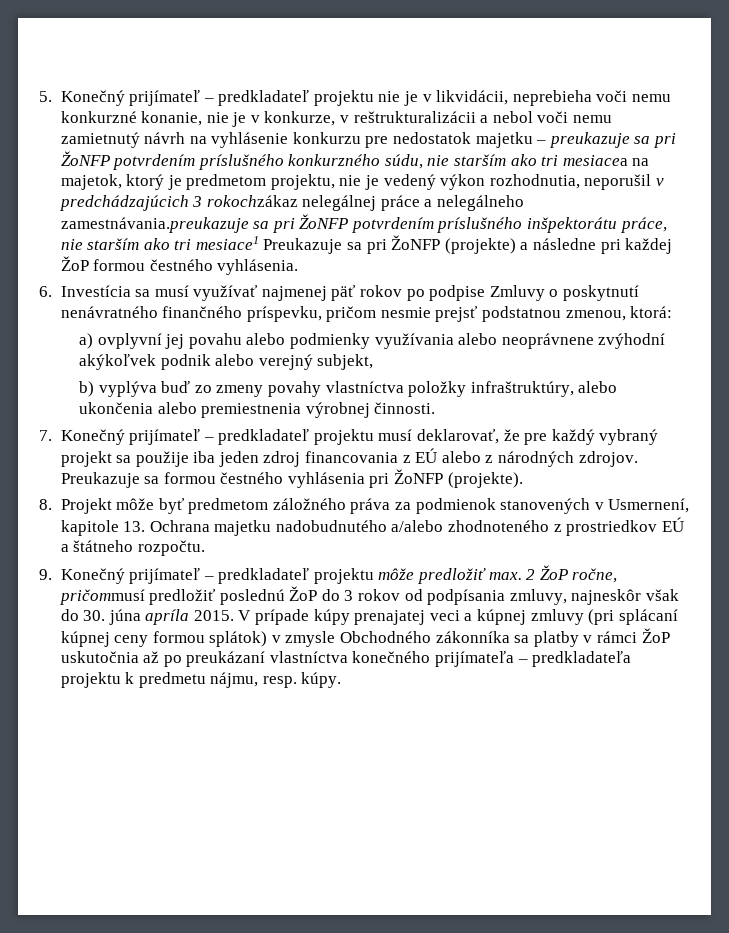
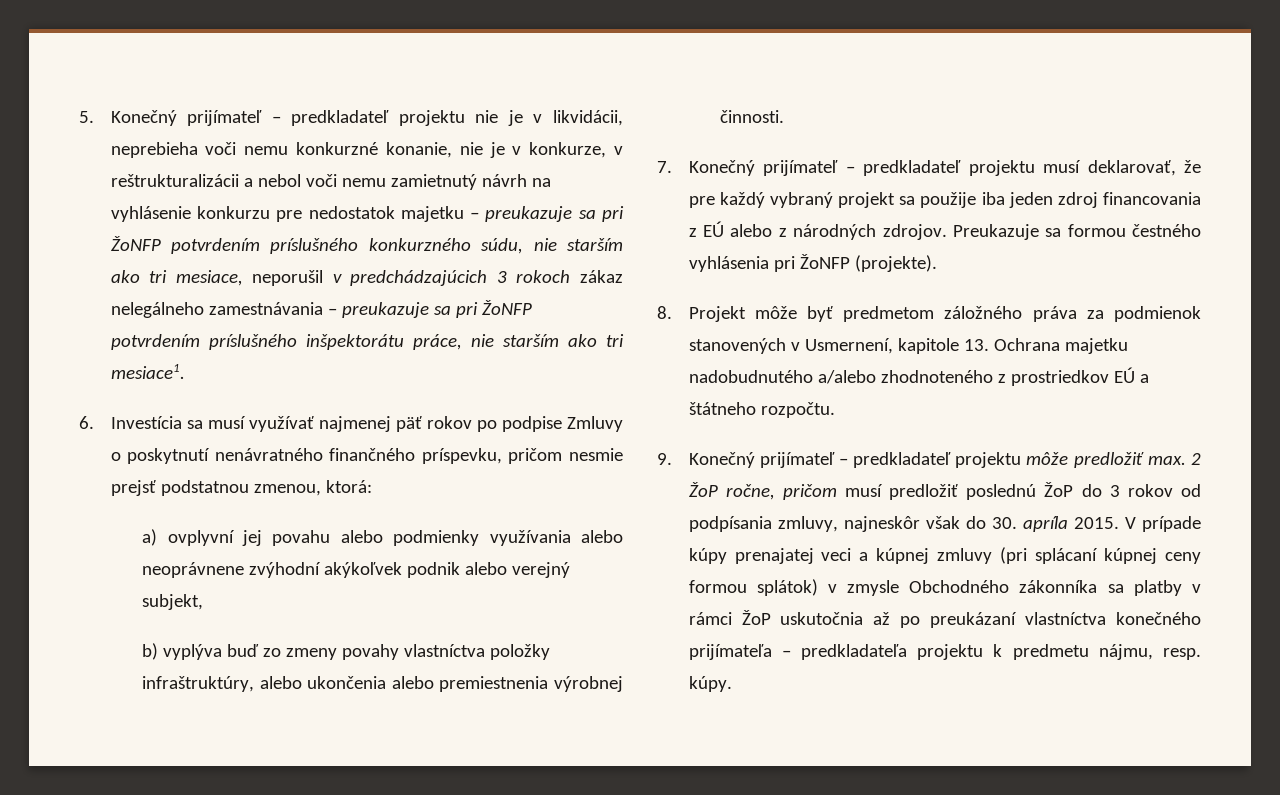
[562,155,650,166] [60,174,664,190] [59,195,525,211] [60,217,249,233] mesiacea na majetok, ktorý je predmetom projektu, nie je vedený výkon rozhodnutia, neporušil v predchádzajúcich 3 rokochzákaz nelegálnej práce a nelegálneho zamestnávania.preukazuje -> [175,270,623,286] [110,302,429,318] mesiace, neporušil v predchádzajúcich 3 rokoch zákaz nelegálneho zamestnávania – preukazuje
[195,235,673,254] [60,256,299,275] mesiace1 Preukazuje sa pri ŽoNFP (projekte) a následne pri každej ŽoP formou čestného vyhlásenia. -> [110,364,185,379] mesiace1.
[59,589,145,605] pričommusí -> [782,484,884,500] pričom musí
[108,609,141,625] júna -> (1017, 523) none

